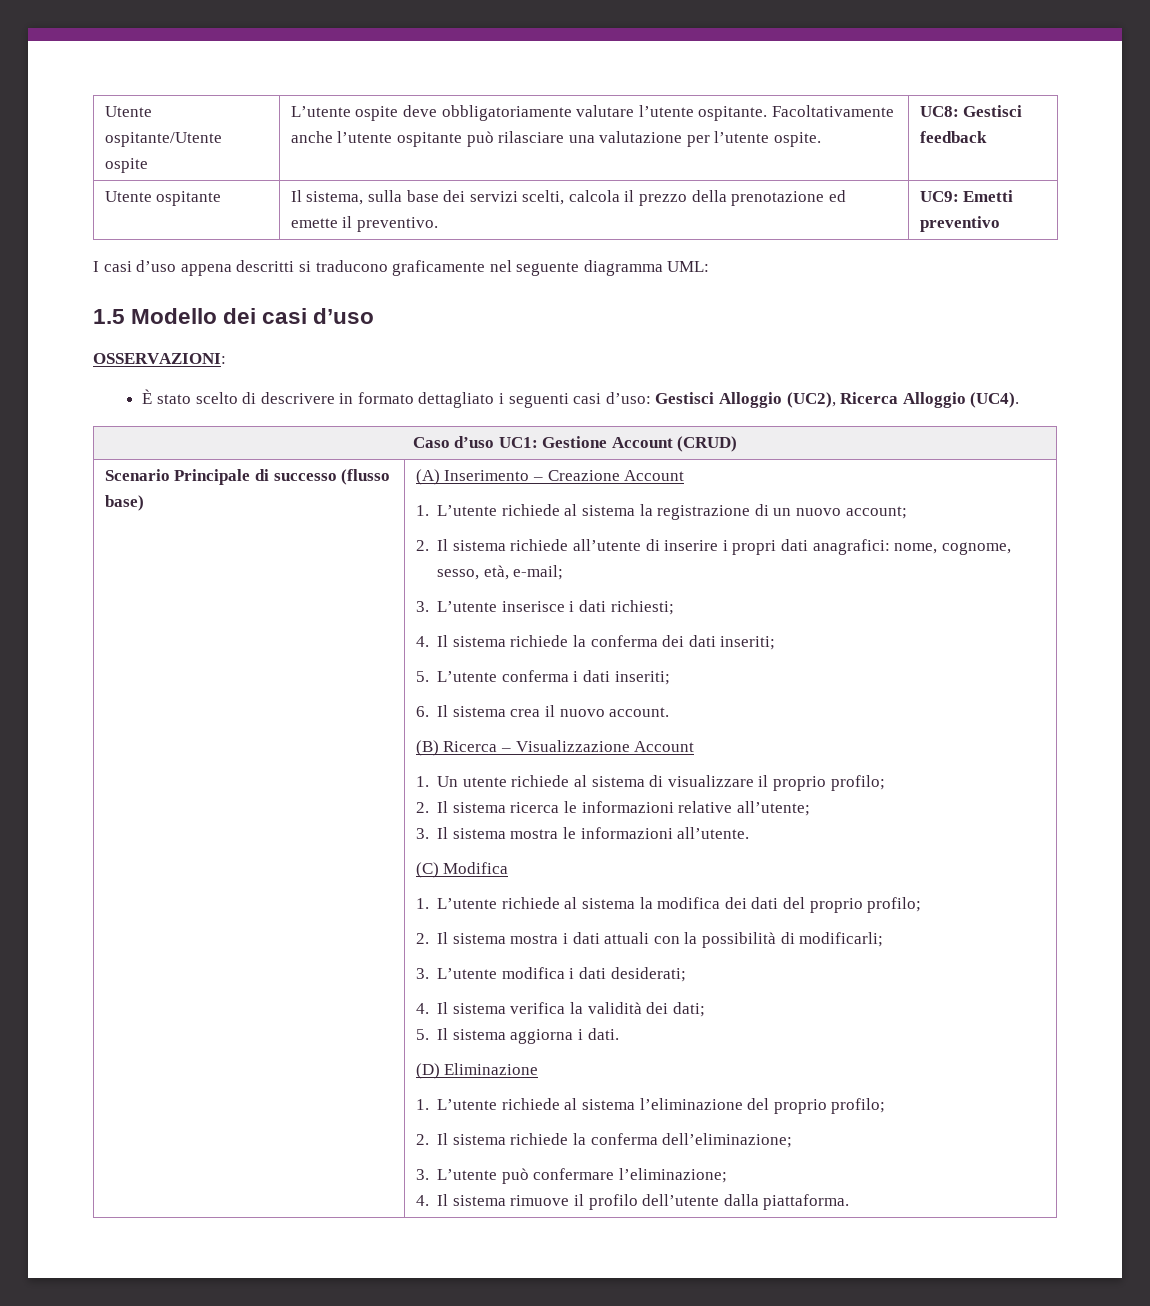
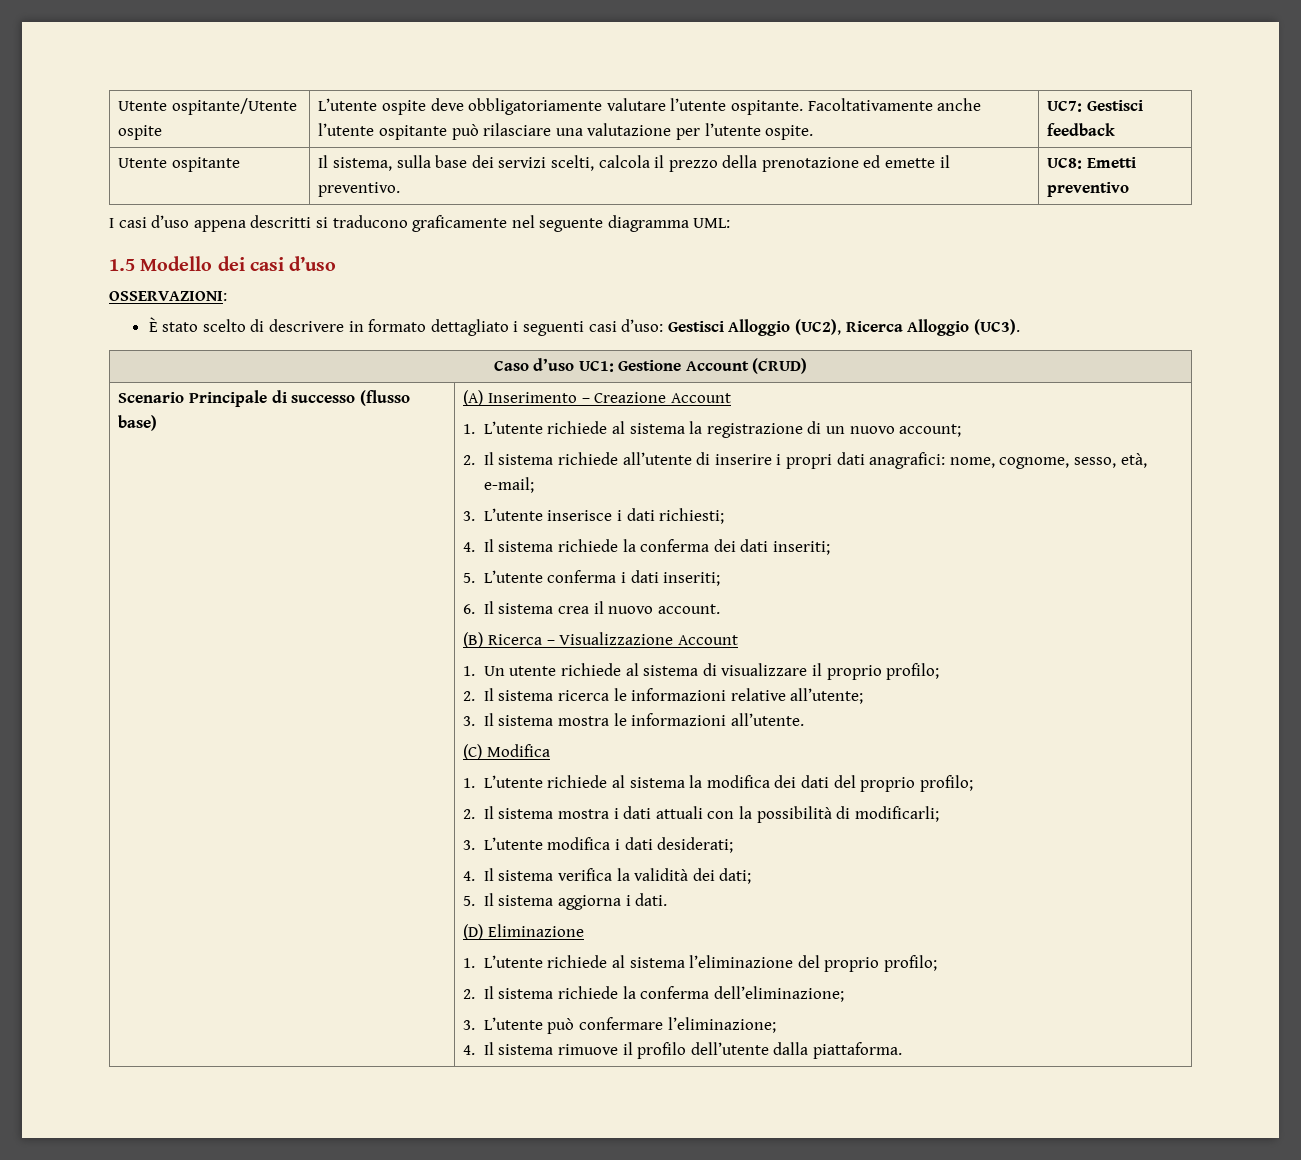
[919,106,959,117] UC8: -> [1047,100,1083,112] UC7:
[919,191,959,202] UC9: -> [1047,157,1083,169] UC8:
[970,392,1020,408] (UC4). -> [973,319,1020,335] (UC3).

